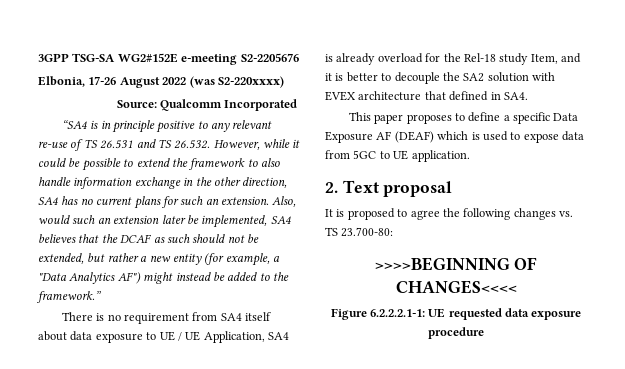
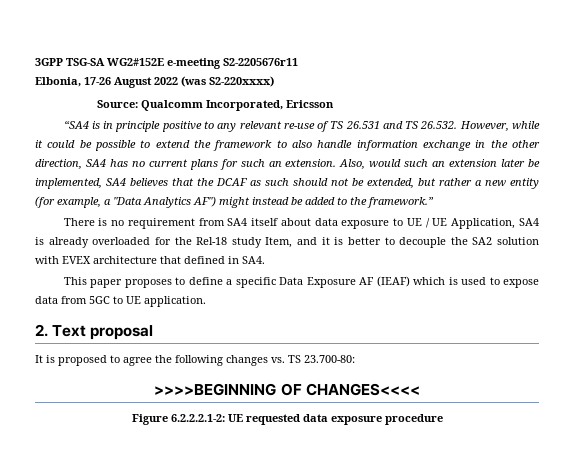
[240,53,299,62] S2-2205676 -> [223,58,298,66] S2-2205676r11
[224,99,298,111] Incorporated -> [206,100,335,111] Incorporated, Ericsson
[377,53,423,63] overload -> [92,237,151,245] overloaded
[394,131,434,143] (DEAF) -> [376,276,410,287] (IEAF)
[369,309,425,317] 6.2.2.2.1-1: -> [170,414,225,422] 6.2.2.2.1-2:

